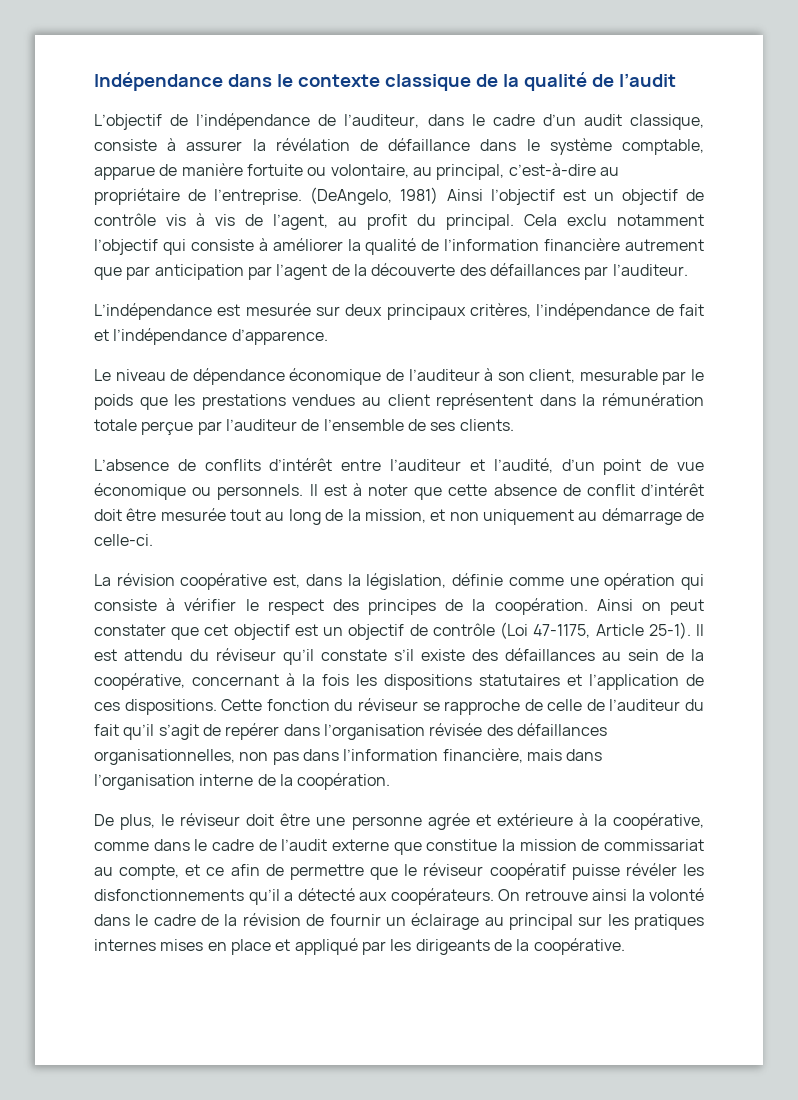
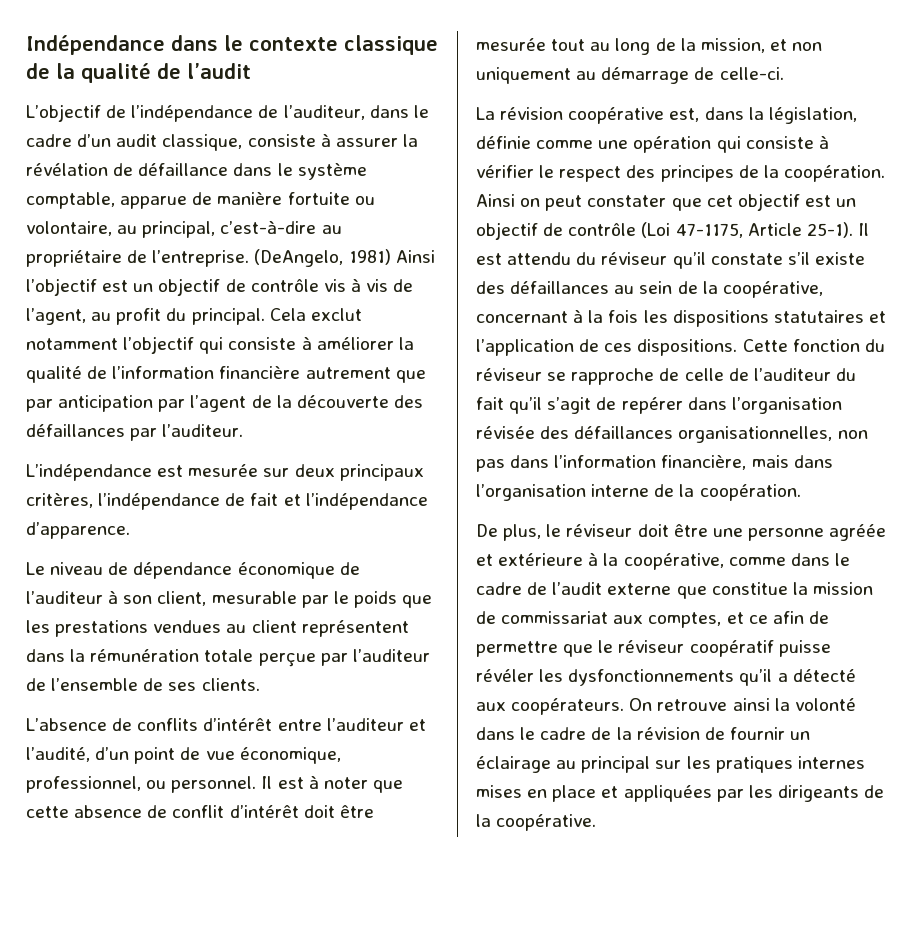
[567,214,607,226] exclu -> [310,308,362,321] exclut
[94,483,304,500] économique ou personnels. -> [239,747,341,764] [26,776,257,793] économique, professionnel, ou personnel.
[427,813,470,830] agrée -> [829,524,887,541] agréée
[94,864,180,880] au compte, -> [613,612,722,628] aux comptes,
[94,889,244,901] disfonctionnements -> [568,669,735,686] dysfonctionnements
[294,938,358,955] appliqué -> [623,785,712,802] appliquées

